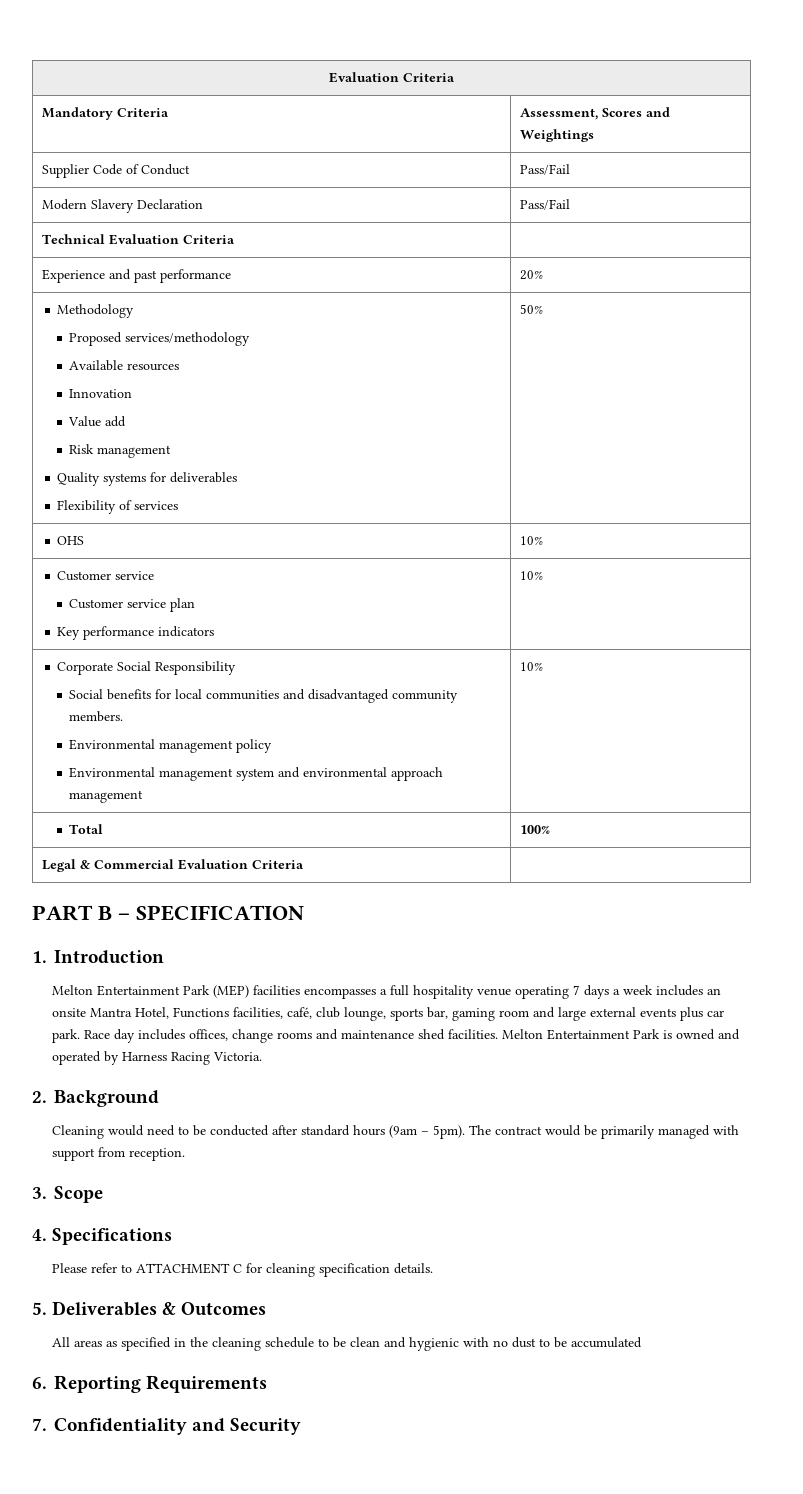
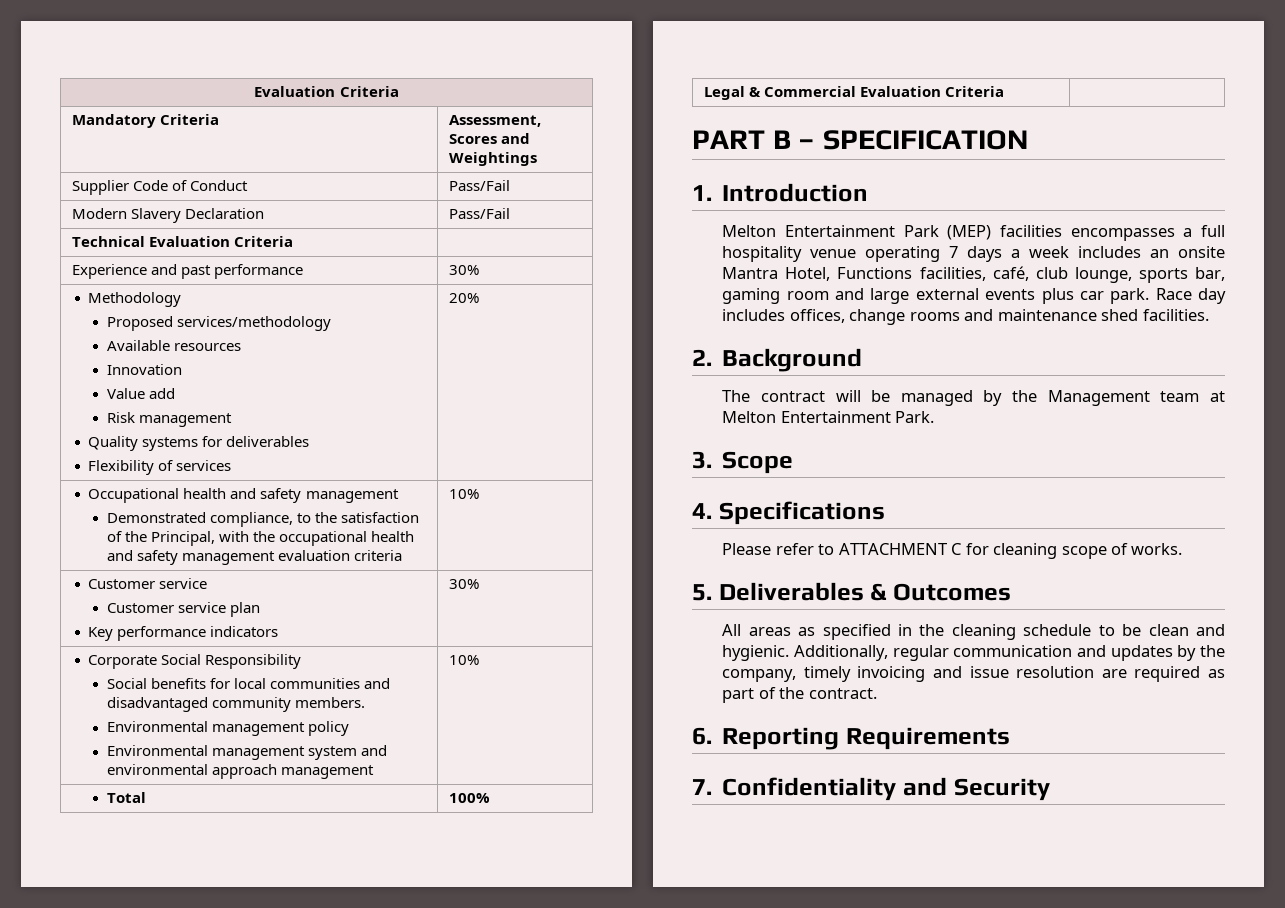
[519,270,543,280] 20% -> [448,265,479,275] 30%
[519,304,543,314] [57,536,85,545] 50% // OHS -> [448,293,479,303] [88,488,399,503] [106,512,419,527] [106,531,414,546] [106,550,402,565] 20% // Occupational health and safety management // Demonstrated compliance, to the satisfaction of the Principal, with the occupational health and safety management evaluation criteria
[519,571,543,580] 10% -> [448,579,479,589] 30%
[502,1029,741,1040] [52,1051,263,1065] [32,1090,159,1107] [52,1125,740,1139] [52,1147,186,1161] Melton Entertainment Park is owned and operated by Harness Racing Victoria. // 2. Background // Cleaning would need to be conducted after standard hours (9am – 5pm). The contract would be primarily managed with support from reception. -> [692,348,863,372] [722,390,1225,406] [722,411,935,423] // 2. Background // The contract will be managed by the Management team at Melton Entertainment Park.
[319,1263,434,1277] specification details. -> [1061,543,1183,559] scope of works.
[409,1337,643,1351] hygienic with no dust to be accumulated -> [722,645,1226,661] [722,666,1225,682] [722,687,877,703] hygienic. Additionally, regular communication and updates by the company, timely invoicing and issue resolution are required as part of the contract.

